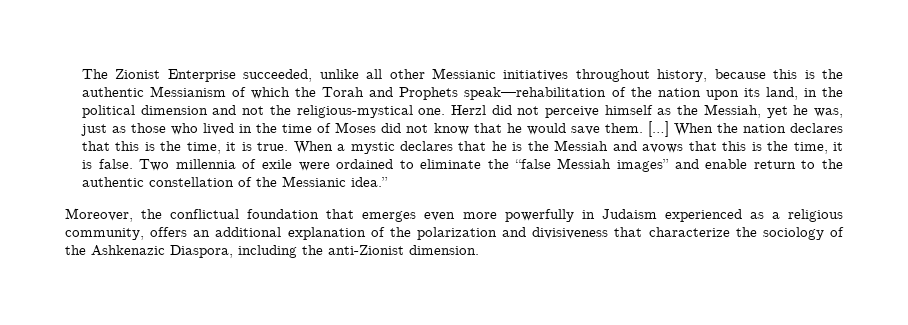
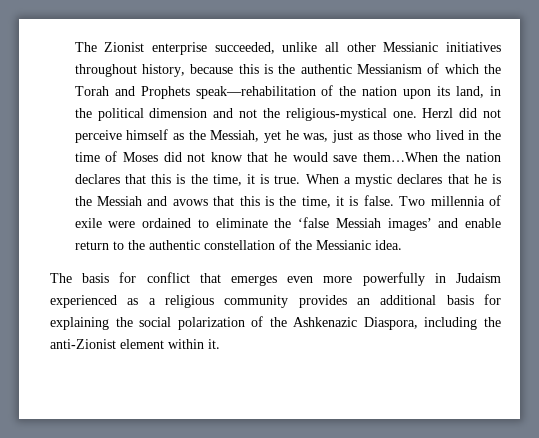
[167,69,236,82] Enterprise -> [152,42,208,55] enterprise
[604,121,713,137] them. […] When -> [362,152,438,162] them…When
[514,158,669,172] “false Messiah images” -> [298,217,432,231] ‘false Messiah images’
[350,177,388,187] [65,208,320,222] idea.” // Moreover, the conflictual foundation -> [374,240,402,250] [50,272,190,283] idea. // The basis for conflict
[65,227,824,240] community, offers an additional explanation of the polarization and divisiveness that characterize the sociology -> [224,294,501,308] [50,317,245,330] community provides an additional basis for explaining the social polarization
[409,245,479,255] dimension. -> [120,339,220,349] element within it.

